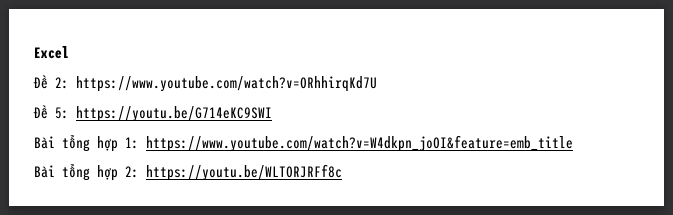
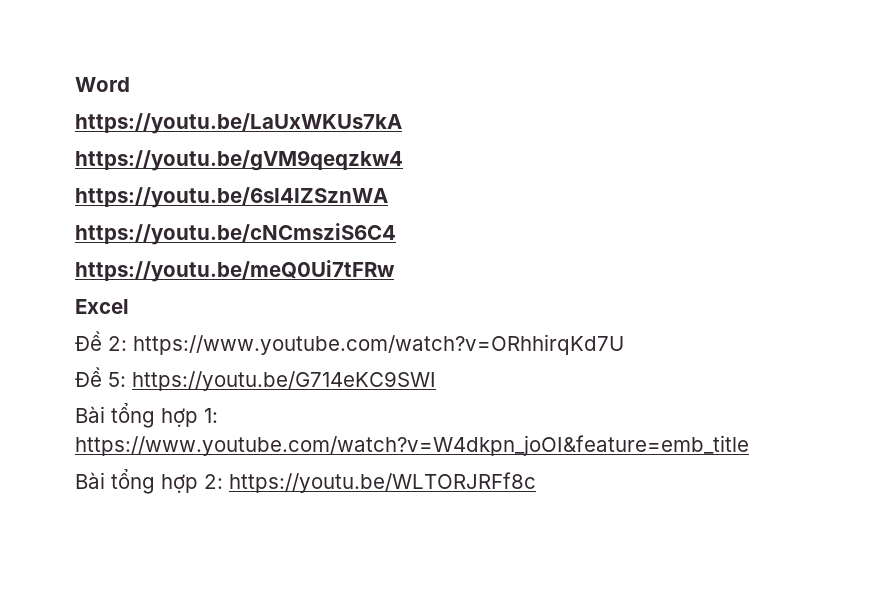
(34, 52) none -> [75,77,130,92] [75,113,402,134] [75,150,403,171] [75,187,388,208] [75,223,396,245] [75,260,395,282] Word // https://youtu.be/LaUxWKUs7kA // https://youtu.be/gVM9qeqzkw4 // https://youtu.be/6sI4IZSznWA // https://youtu.be/cNCmsziS6C4 // https://youtu.be/meQ0Ui7tFRw //

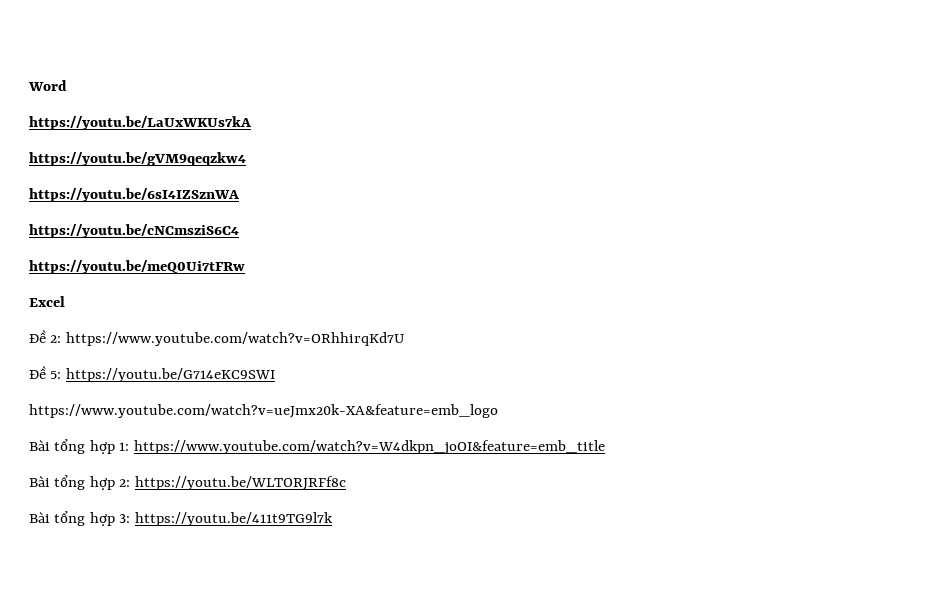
(436, 381) none -> [29,404,498,418] // https://www.youtube.com/watch?v=ueJmx20k-XA&feature=emb_logo
(536, 482) none -> [29,511,333,526] // Bài tổng hợp 3: https://youtu.be/411t9TG9l7k

